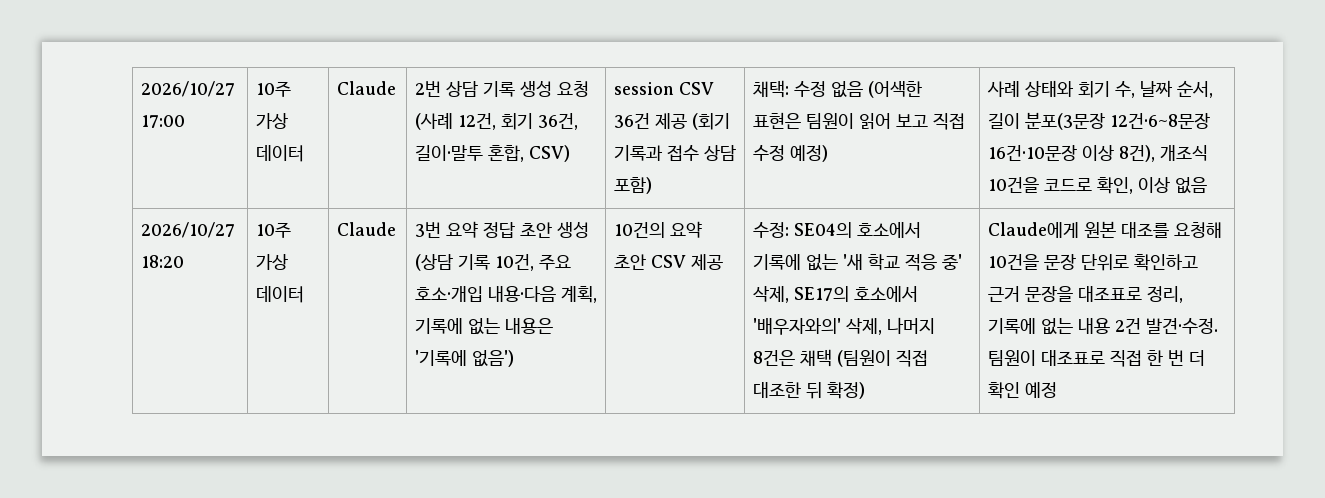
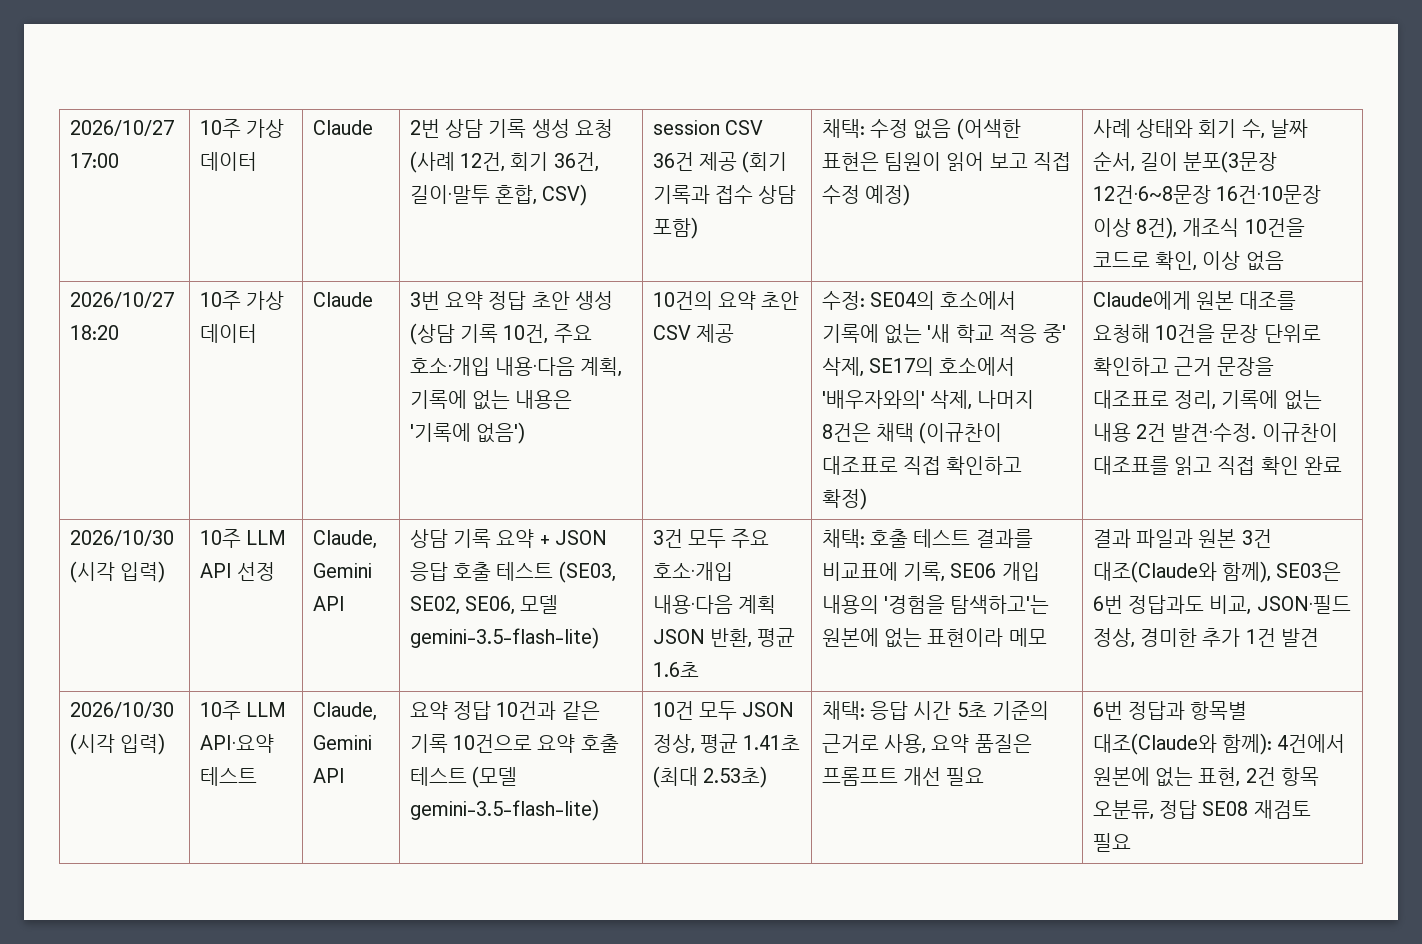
[836,350,928,367] [752,382,822,399] (팀원이 직접 대조한 뒤 -> [919,422,1003,444] [821,456,1023,475] (이규찬이 대조표로 직접 확인하고
[987,350,1205,367] [987,382,1057,399] 팀원이 대조표로 직접 한 번 더 확인 예정 -> [1261,423,1338,442] [1092,456,1343,475] [69,530,174,546] [69,561,166,583] [199,529,287,548] [199,562,276,581] [312,530,377,549] [312,563,372,578] [312,596,345,611] [409,529,608,548] [409,561,616,583] [409,595,559,615] [409,627,599,649] [652,529,770,548] [652,562,733,581] [652,595,777,614] [652,628,796,648] [652,662,699,677] [821,529,1033,548] [821,562,1040,582] [821,595,1050,614] [821,628,1047,648] [1092,529,1272,548] [1092,561,1342,583] [1092,595,1351,615] [1092,628,1320,648] [69,702,174,718] [69,733,166,755] [199,701,287,720] [199,734,274,753] [199,767,257,786] [312,702,377,721] [312,735,372,750] [312,768,345,783] [409,701,600,720] [409,734,619,753] [409,766,518,788] [409,799,599,821] [652,701,795,720] [652,734,801,754] [652,766,768,788] [821,701,1050,720] [821,734,1032,754] [821,767,985,786] [1092,701,1248,720] [1092,733,1346,755] [1092,767,1320,787] [1092,800,1311,820] [1092,833,1131,852] 이규찬이 대조표를 읽고 직접 확인 완료 // 2026/10/30 (시각 입력) | 10주 LLM API 선정 | Claude, Gemini API | 상담 기록 요약 + JSON 응답 호출 테스트 (SE03, SE02, SE06, 모델 gemini-3.5-flash-lite) | 3건 모두 주요 호소·개입 내용·다음 계획 JSON 반환, 평균 1.6초 | 채택: 호출 테스트 결과를 비교표에 기록, SE06 개입 내용의 '경험을 탐색하고'는 원본에 없는 표현이라 메모 | 결과 파일과 원본 3건 대조(Claude와 함께), SE03은 6번 정답과도 비교, JSON·필드 정상, 경미한 추가 1건 발견 // 2026/10/30 (시각 입력) | 10주 LLM API·요약 테스트 | Claude, Gemini API | 요약 정답 10건과 같은 기록 10건으로 요약 호출 테스트 (모델 gemini-3.5-flash-lite) | 10건 모두 JSON 정상, 평균 1.41초 (최대 2.53초) | 채택: 응답 시간 5초 기준의 근거로 사용, 요약 품질은 프롬프트 개선 필요 | 6번 정답과 항목별 대조(Claude와 함께): 4건에서 원본에 없는 표현, 2건 항목 오분류, 정답 SE08 재검토 필요

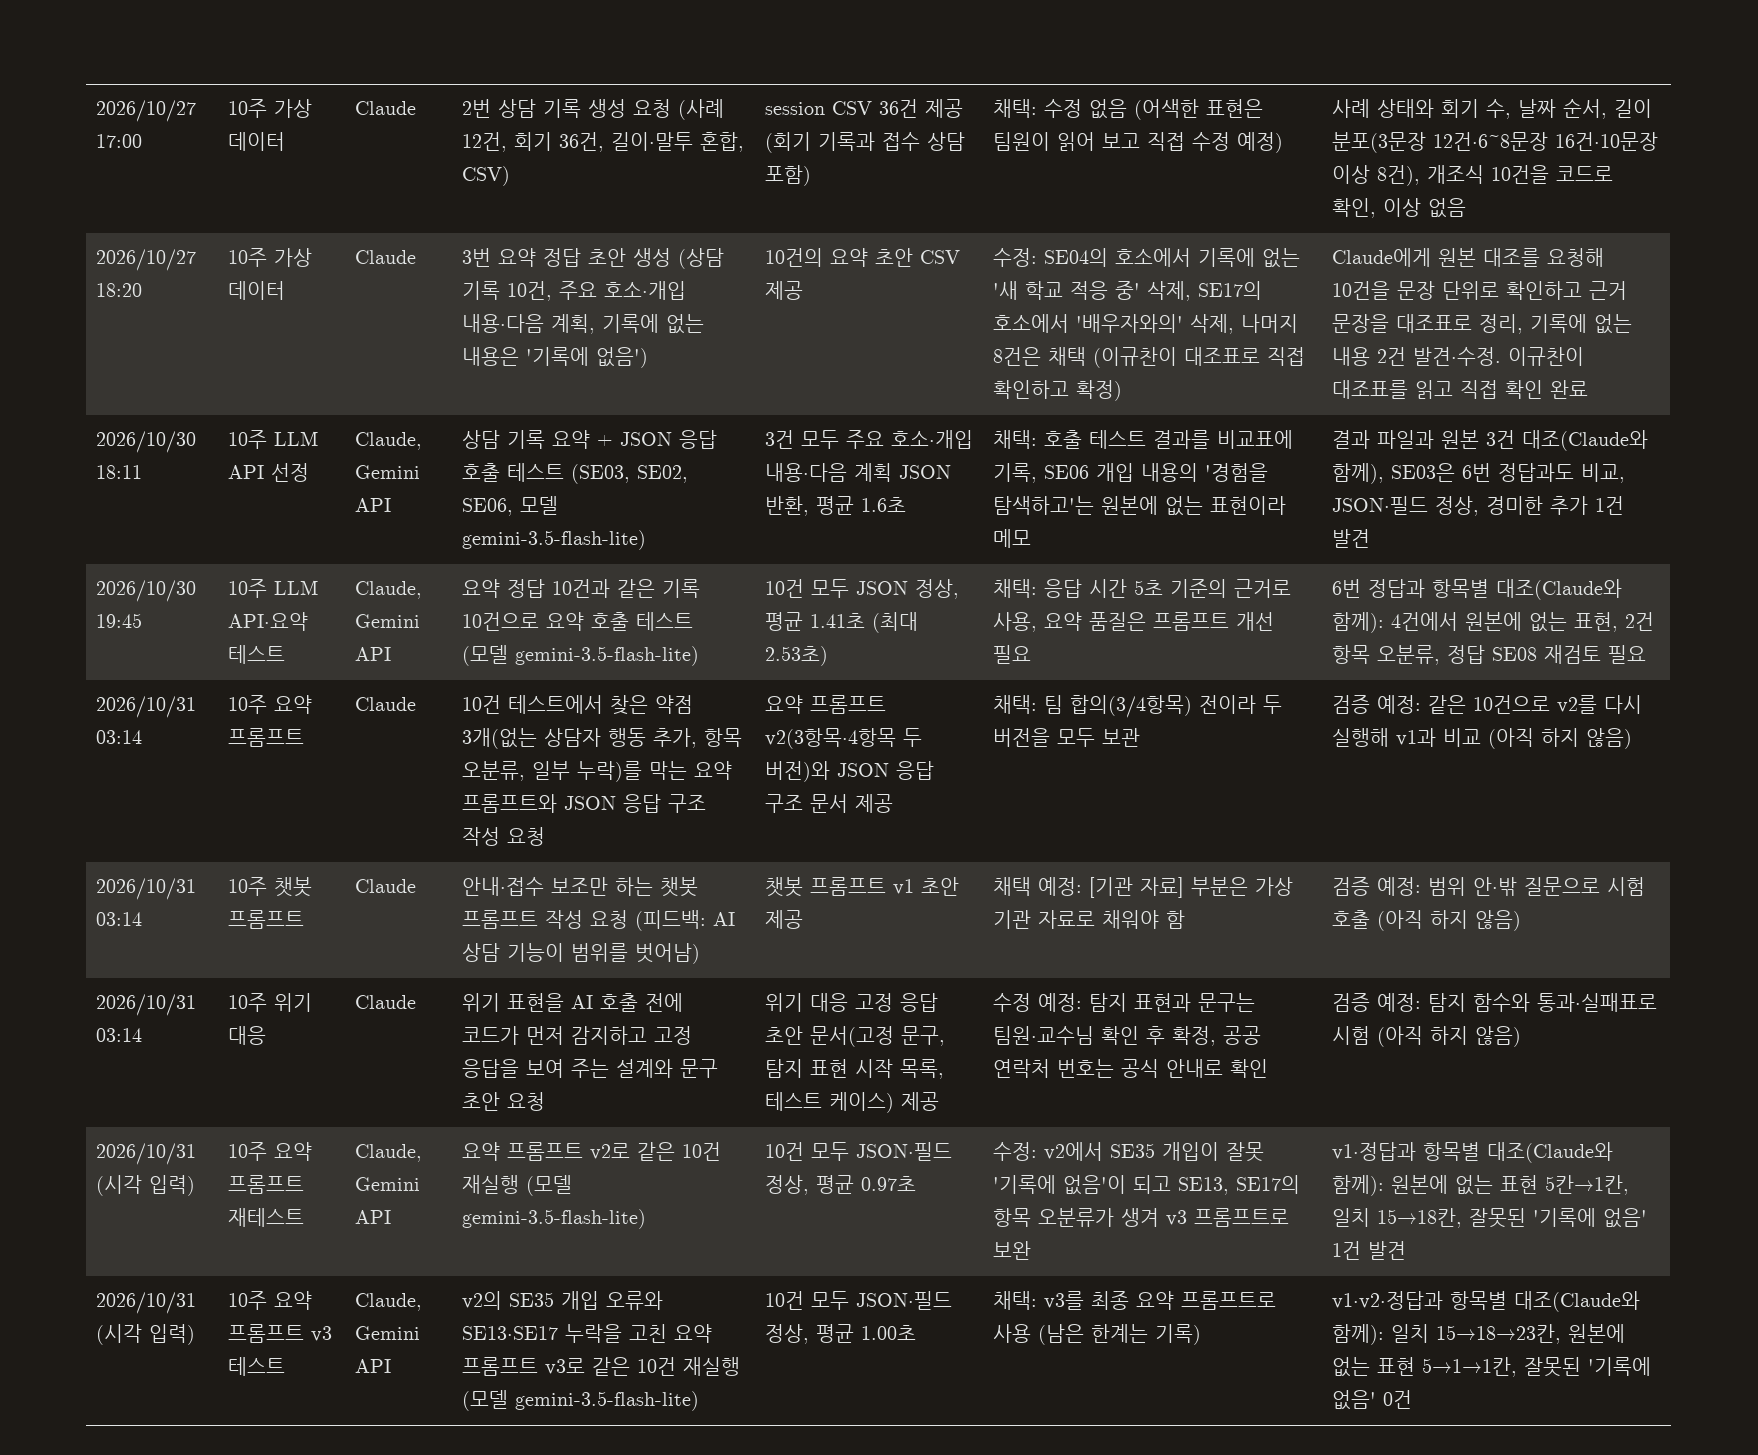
[69,561,166,583] (시각 입력) -> [96,465,143,479] 18:11
[69,733,166,755] (시각 입력) -> [96,613,143,628] 19:45
(1131, 842) none -> [96,696,197,718] [96,730,143,744] [228,695,313,714] [228,728,305,747] [355,697,417,711] [462,695,694,715] [462,728,743,749] [462,761,733,782] [462,794,707,813] [462,827,546,846] [765,695,887,714] [765,728,923,749] [765,761,935,782] [765,794,894,813] [993,695,1283,718] [993,728,1141,747] [1332,695,1643,714] [1332,728,1633,749] [96,878,197,900] [96,912,143,926] [228,877,313,897] [228,910,305,929] [355,879,417,893] [462,877,699,897] [462,910,736,931] [462,943,701,964] [765,877,960,897] [765,910,804,929] [993,877,1294,898] [993,910,1186,929] [1332,877,1646,896] [1332,910,1522,931] [96,994,197,1016] [96,1028,143,1042] [228,993,313,1012] [228,1026,267,1045] [355,995,417,1009] [462,993,684,1012] [462,1026,693,1045] [462,1059,719,1078] [462,1092,546,1111] [765,993,939,1012] [765,1026,946,1047] [765,1059,945,1079] [765,1092,940,1113] [993,993,1256,1012] [993,1026,1262,1046] [993,1059,1269,1078] [1332,993,1658,1012] [1332,1026,1522,1047] [96,1143,197,1165] [96,1175,196,1196] [228,1142,313,1161] [228,1175,305,1194] [228,1208,305,1227] [355,1144,423,1162] [355,1177,421,1191] [355,1210,392,1224] [462,1142,722,1161] [462,1175,573,1196] [462,1209,647,1229] [765,1142,953,1161] [765,1175,917,1195] [993,1142,1265,1162] [993,1175,1301,1195] [993,1208,1290,1227] [993,1241,1032,1260] [1332,1142,1614,1163] [1332,1175,1630,1196] [1332,1208,1648,1228] [1332,1241,1407,1260] [96,1292,197,1314] [96,1324,196,1345] [228,1291,313,1310] [228,1324,333,1343] [228,1357,286,1376] [355,1293,423,1311] [355,1326,421,1340] [355,1359,392,1373] [462,1291,664,1310] [462,1324,713,1343] [462,1357,741,1376] [462,1390,700,1411] [765,1291,953,1310] [765,1324,917,1344] [993,1291,1277,1310] [993,1324,1202,1345] [1332,1291,1641,1312] [1332,1324,1626,1345] [1332,1357,1652,1377] [1332,1390,1413,1410] // 2026/10/31 03:14 | 10주 요약 프롬프트 | Claude | 10건 테스트에서 찾은 약점 3개(없는 상담자 행동 추가, 항목 오분류, 일부 누락)를 막는 요약 프롬프트와 JSON 응답 구조 작성 요청 | 요약 프롬프트 v2(3항목·4항목 두 버전)와 JSON 응답 구조 문서 제공 | 채택: 팀 합의(3/4항목) 전이라 두 버전을 모두 보관 | 검증 예정: 같은 10건으로 v2를 다시 실행해 v1과 비교 (아직 하지 않음) // 2026/10/31 03:14 | 10주 챗봇 프롬프트 | Claude | 안내·접수 보조만 하는 챗봇 프롬프트 작성 요청 (피드백: AI 상담 기능이 범위를 벗어남) | 챗봇 프롬프트 v1 초안 제공 | 채택 예정: [기관 자료] 부분은 가상 기관 자료로 채워야 함 | 검증 예정: 범위 안·밖 질문으로 시험 호출 (아직 하지 않음) // 2026/10/31 03:14 | 10주 위기 대응 | Claude | 위기 표현을 AI 호출 전에 코드가 먼저 감지하고 고정 응답을 보여 주는 설계와 문구 초안 요청 | 위기 대응 고정 응답 초안 문서(고정 문구, 탐지 표현 시작 목록, 테스트 케이스) 제공 | 수정 예정: 탐지 표현과 문구는 팀원·교수님 확인 후 확정, 공공 연락처 번호는 공식 안내로 확인 | 검증 예정: 탐지 함수와 통과·실패표로 시험 (아직 하지 않음) // 2026/10/31 (시각 입력) | 10주 요약 프롬프트 재테스트 | Claude, Gemini API | 요약 프롬프트 v2로 같은 10건 재실행 (모델 gemini-3.5-flash-lite) | 10건 모두 JSON·필드 정상, 평균 0.97초 | 수정: v2에서 SE35 개입이 잘못 '기록에 없음'이 되고 SE13, SE17의 항목 오분류가 생겨 v3 프롬프트로 보완 | v1·정답과 항목별 대조(Claude와 함께): 원본에 없는 표현 5칸→1칸, 일치 15→18칸, 잘못된 '기록에 없음' 1건 발견 // 2026/10/31 (시각 입력) | 10주 요약 프롬프트 v3 테스트 | Claude, Gemini API | v2의 SE35 개입 오류와 SE13·SE17 누락을 고친 요약 프롬프트 v3로 같은 10건 재실행 (모델 gemini-3.5-flash-lite) | 10건 모두 JSON·필드 정상, 평균 1.00초 | 채택: v3를 최종 요약 프롬프트로 사용 (남은 한계는 기록) | v1·v2·정답과 항목별 대조(Claude와 함께): 일치 15→18→23칸, 원본에 없는 표현 5→1→1칸, 잘못된 '기록에 없음' 0건

